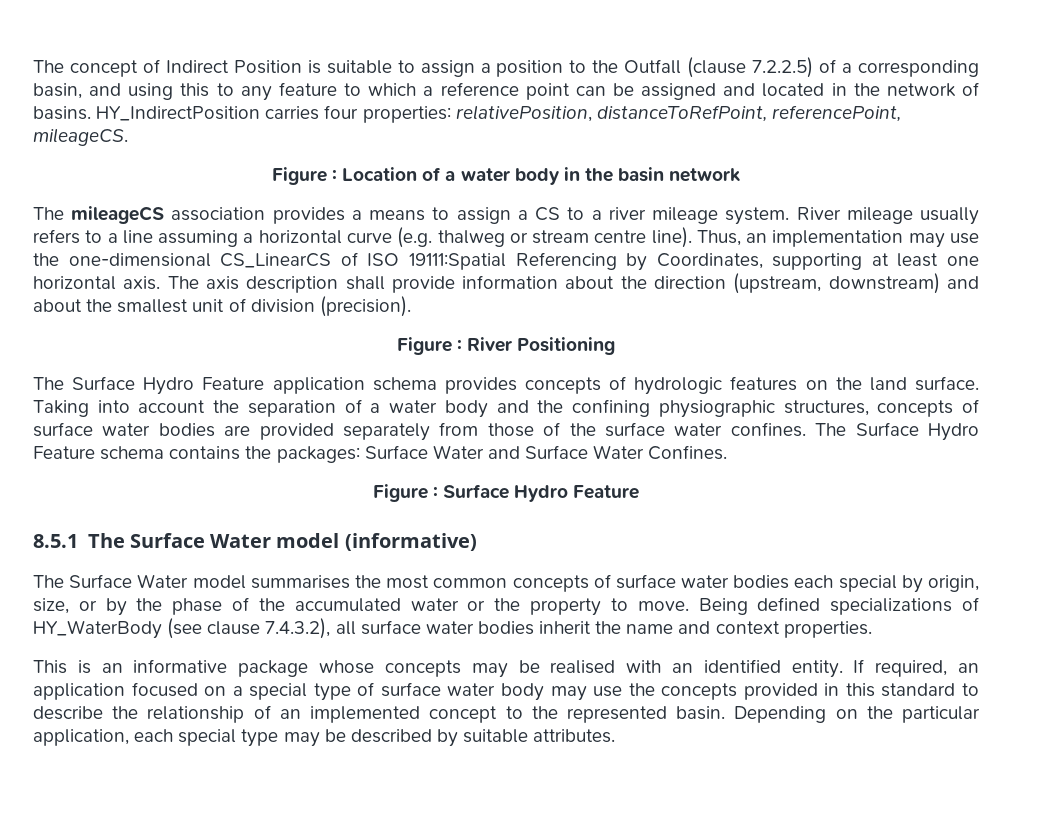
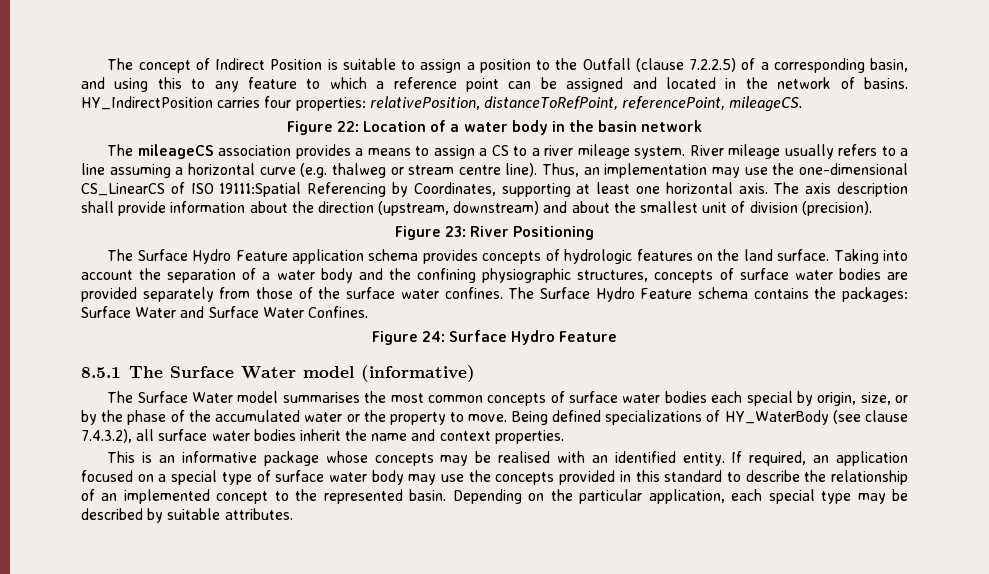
[331,169,337,181] : -> [336,121,359,132] 22:
[456,339,462,351] : -> [444,226,466,237] 23:
[432,486,438,498] : -> [421,331,445,342] 24:

